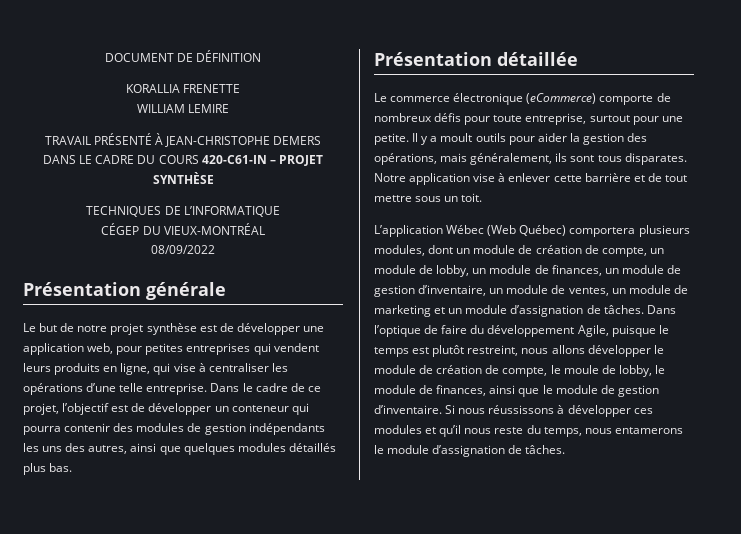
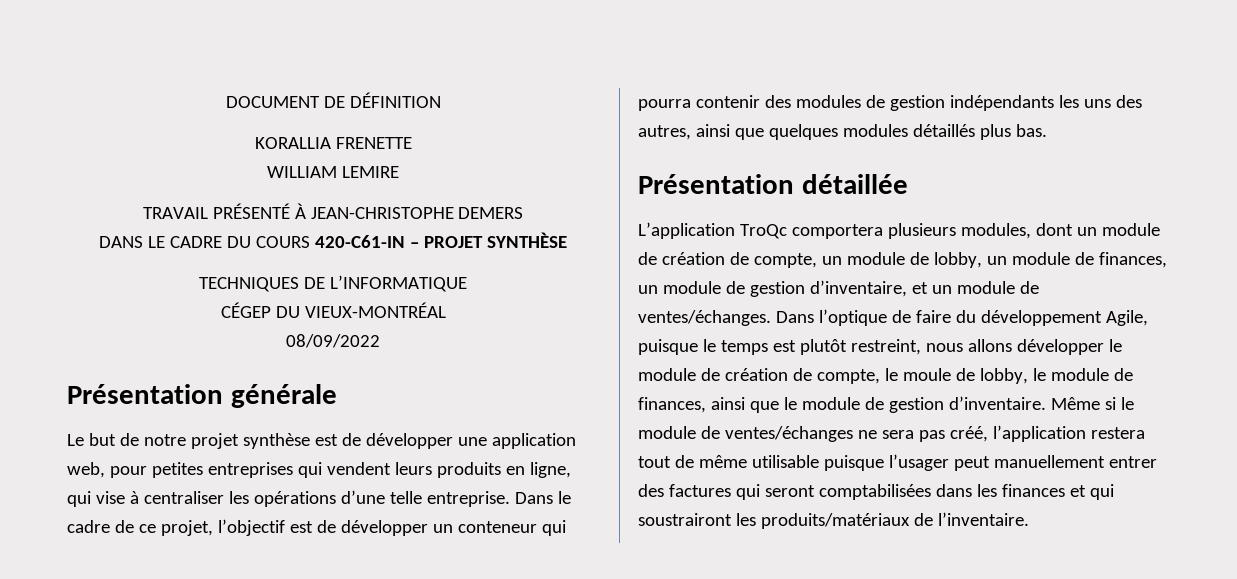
[374,93,671,105] [374,113,683,125] [374,133,648,145] [374,153,687,165] [374,173,687,185] [374,193,483,202] [374,225,567,237] Le commerce électronique (eCommerce) comporte de nombreux défis pour toute entreprise, surtout pour une petite. Il y a moult outils pour aider la gestion des opérations, mais généralement, ils sont tous disparates. Notre application vise à enlever cette barrière et de tout mettre sous un toit. // L’application Wébec (Web Québec) -> [638,222,787,239] L’application TroQc
[489,285,688,296] [374,305,644,317] un module de ventes, un module de marketing et un module d’assignation de tâches. -> [911,281,1039,294] [638,310,771,326] et un module de ventes/échanges.
[445,405,653,417] [374,425,683,437] [374,445,566,457] Si nous réussissons à développer ces modules et qu’il nous reste du temps, nous entamerons le module d’assignation de tâches. -> [1050,397,1134,410] [638,425,1145,442] [638,454,1157,471] [638,484,1114,500] [638,512,1029,529] Même si le module de ventes/échanges ne sera pas créé, l’application restera tout de même utilisable puisque l’usager peut manuellement entrer des factures qui seront comptabilisées dans les finances et qui soustrairont les produits/matériaux de l’inventaire.

